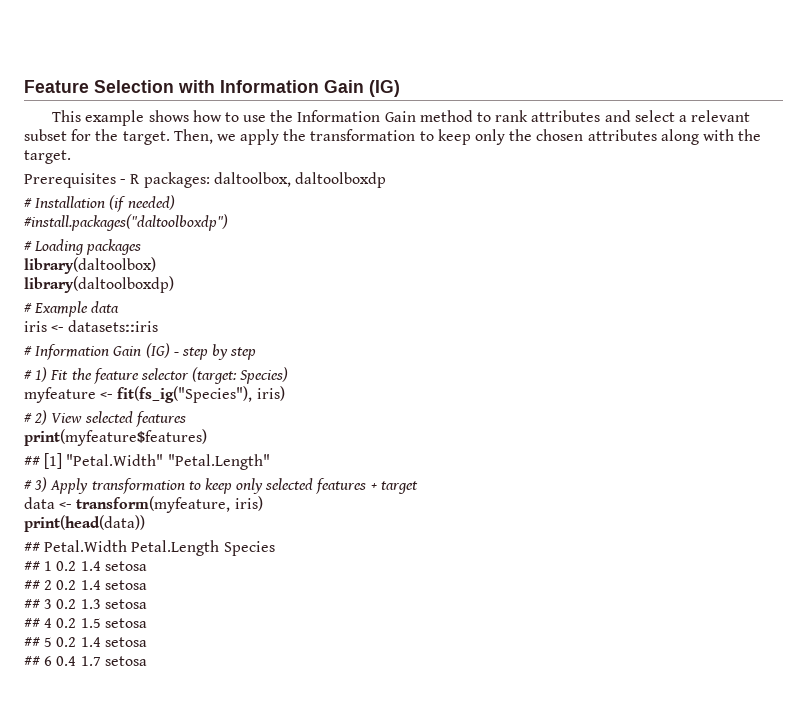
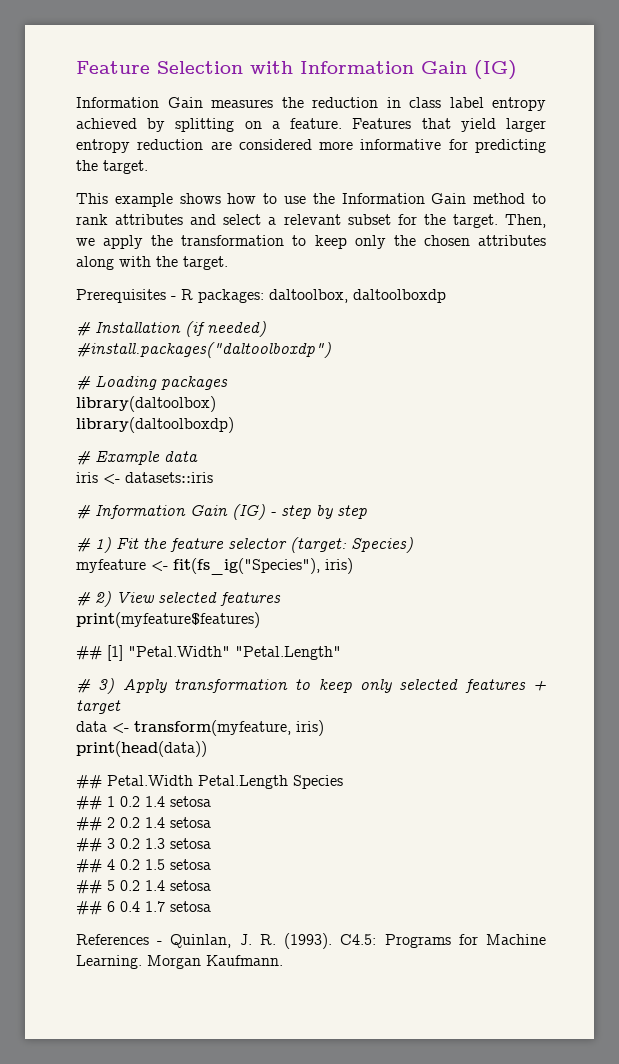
(400, 88) none -> [76,97,546,111] [76,118,546,132] [76,139,546,153] [76,160,148,174] // Information Gain measures the reduction in class label entropy achieved by splitting on a feature. Features that yield larger entropy reduction are considered more informative for predicting the target.
(147, 661) none -> [76,933,546,949] [76,955,283,969] // References - Quinlan, J. R. (1993). C4.5: Programs for Machine Learning. Morgan Kaufmann.

